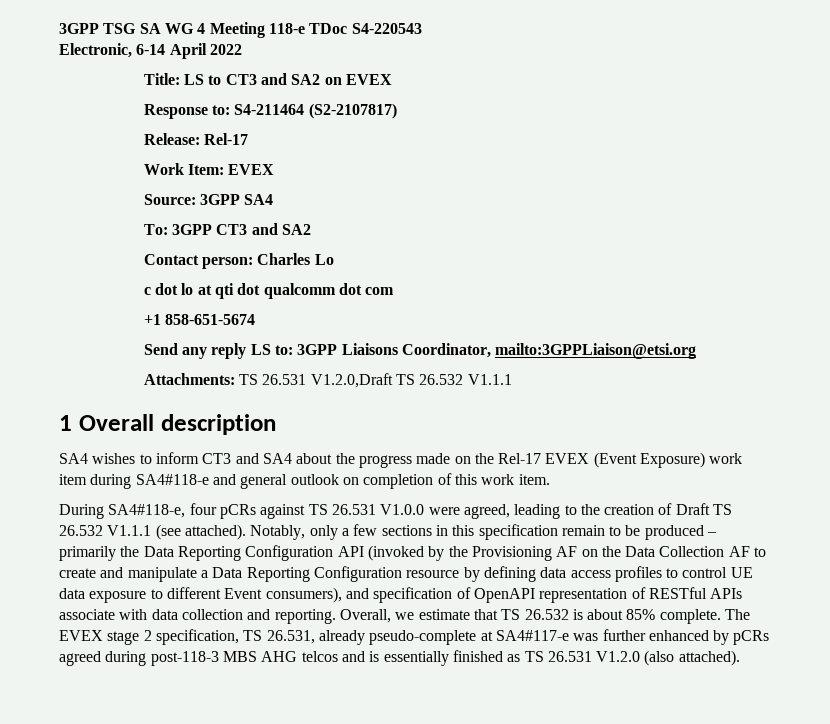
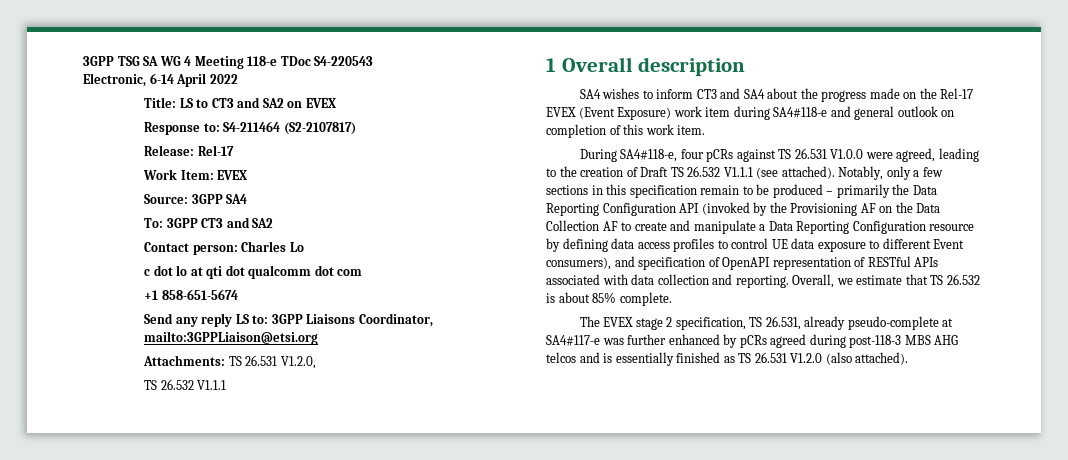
[310,373,393,388] V1.2.0,Draft -> [280,356,316,369] V1.2.0, //
[59,609,115,620] associate -> [546,274,600,285] associated
(721, 616) none -> (672, 299) //

